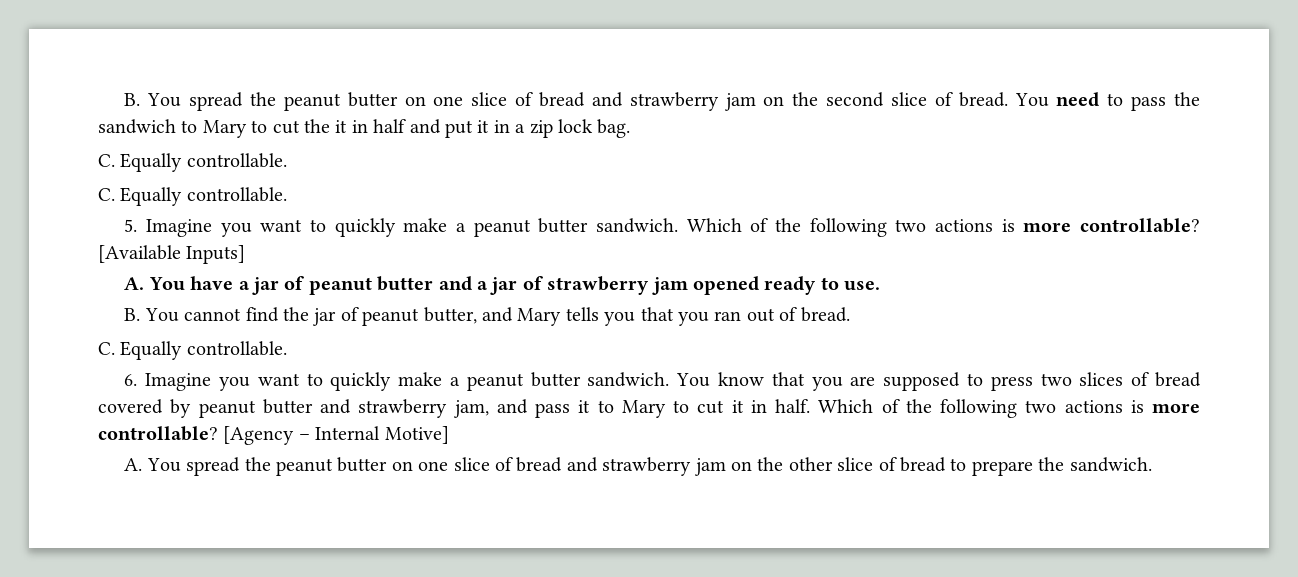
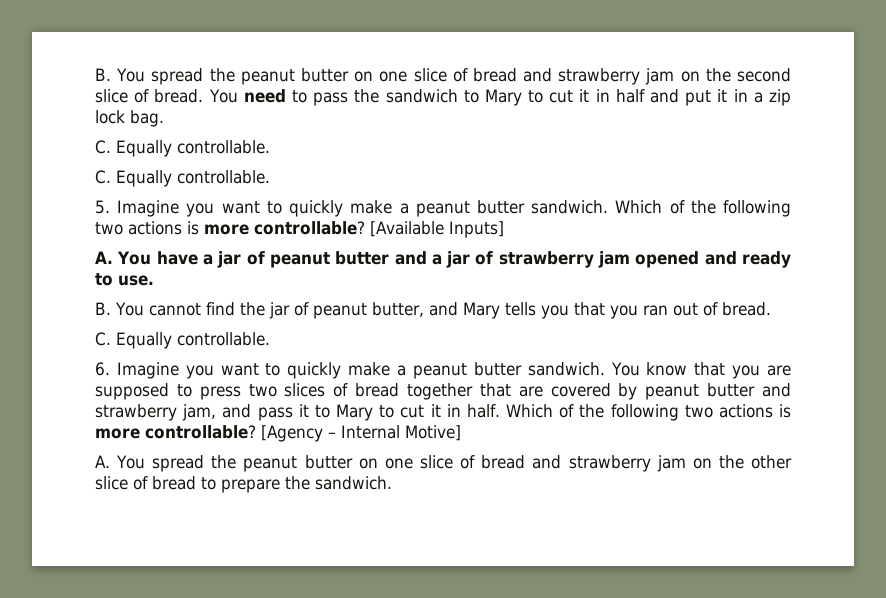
[304,119,330,133] the -> (574, 96) none
(759, 285) none -> [704,251,737,265] and
(1202, 379) none -> [407,383,543,400] together that are

